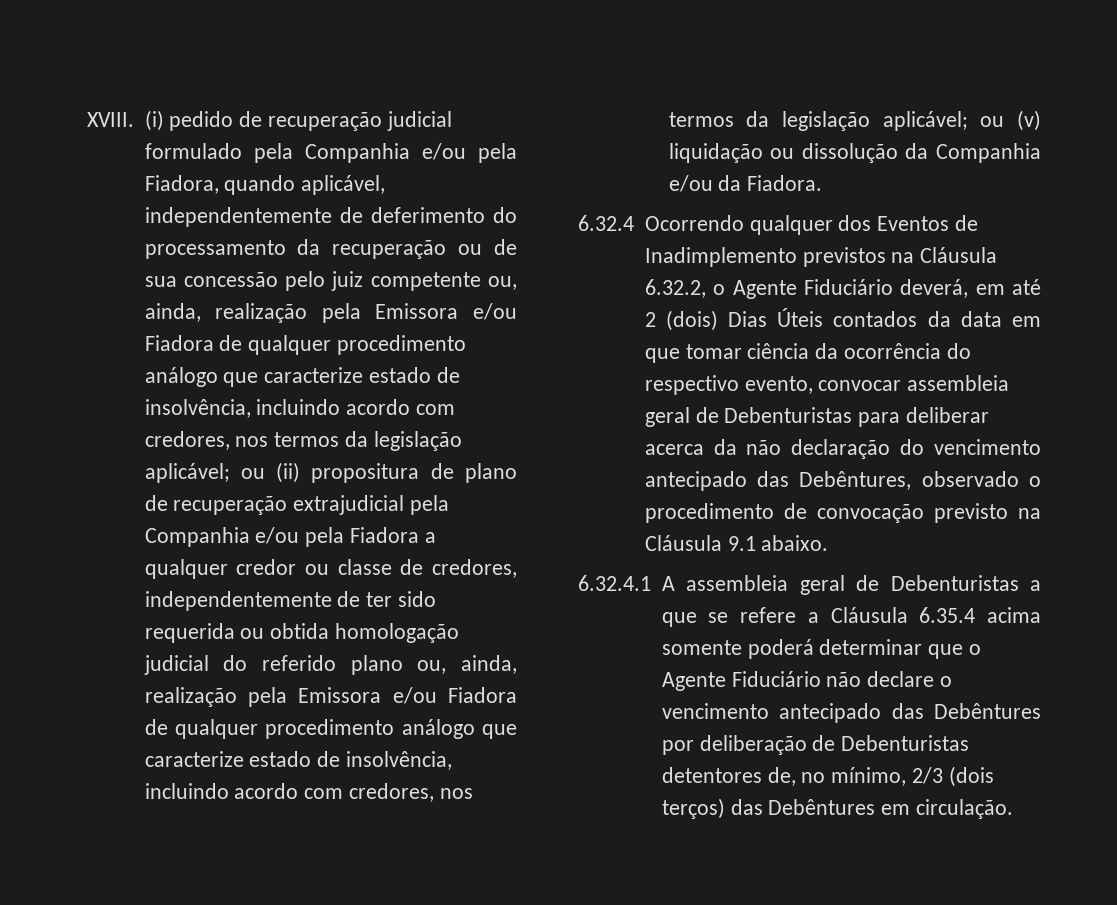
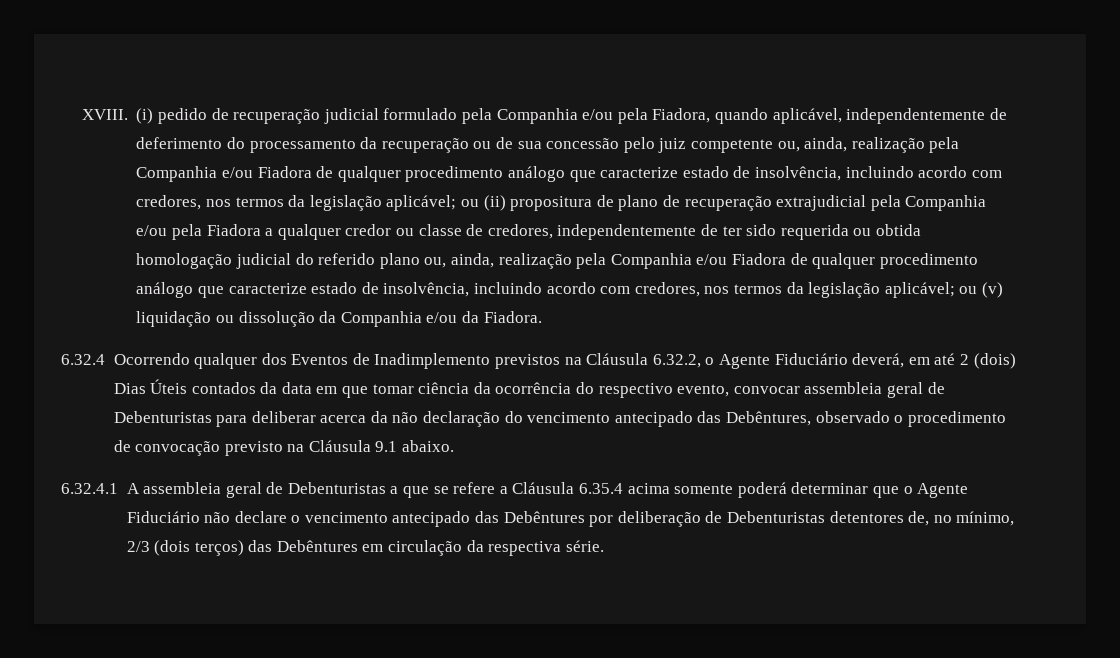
[375,303,459,319] Emissora -> [136,166,218,182] Companhia
[298,687,382,703] Emissora -> [610,253,692,269] Companhia
[915,799,1013,819] circulação. -> [388,540,604,556] circulação da respectiva série.

